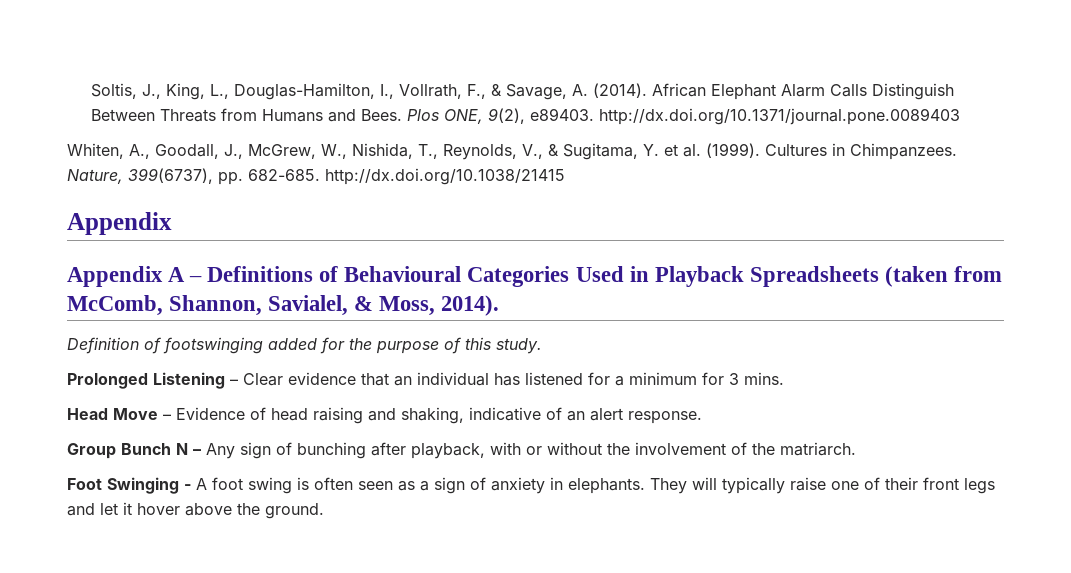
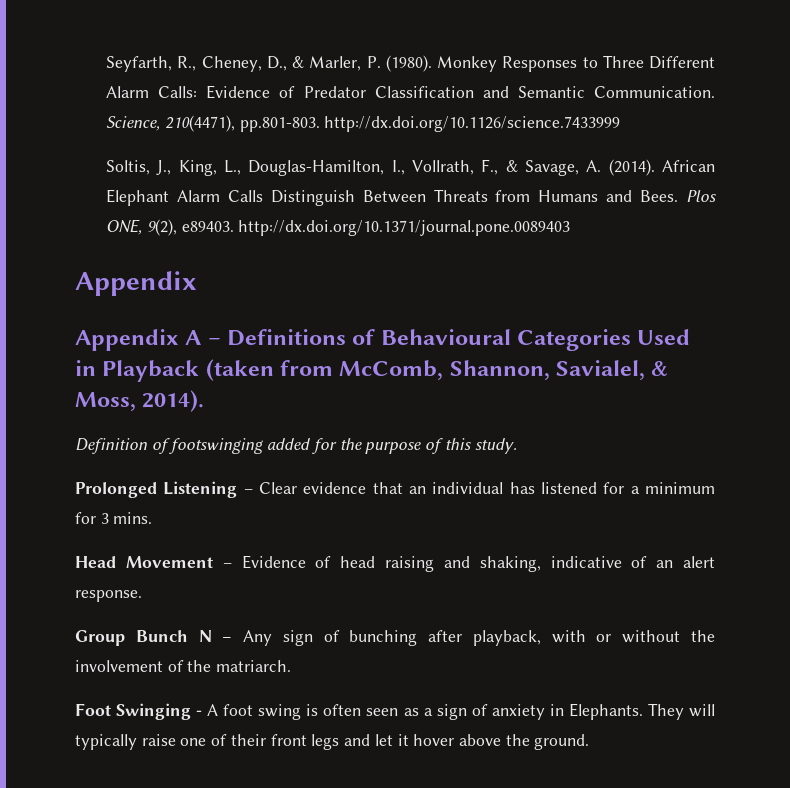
(90, 91) none -> [106,55,715,72] [106,85,715,99] [106,115,621,132] Seyfarth, R., Cheney, D., & Marler, P. (1980). Monkey Responses to Three Different Alarm Calls: Evidence of Predator Classification and Semantic Communication. Science, 210(4471), pp.801-803. http://dx.doi.org/10.1126/science.7433999 //
[67,143,957,160] [67,168,565,185] // Whiten, A., Goodall, J., McGrew, W., Nishida, T., Reynolds, V., & Sugitama, Y. et al. (1999). Cultures in Chimpanzees. Nature, 399(6737), pp. 682-685. http://dx.doi.org/10.1038/21415 -> (571, 228) none
[749,266,879,287] Spreadsheets -> (200, 371) none
[113,408,158,420] Move -> [125,556,213,568] Movement
[568,478,645,494] elephants. -> [568,703,643,720] Elephants.

